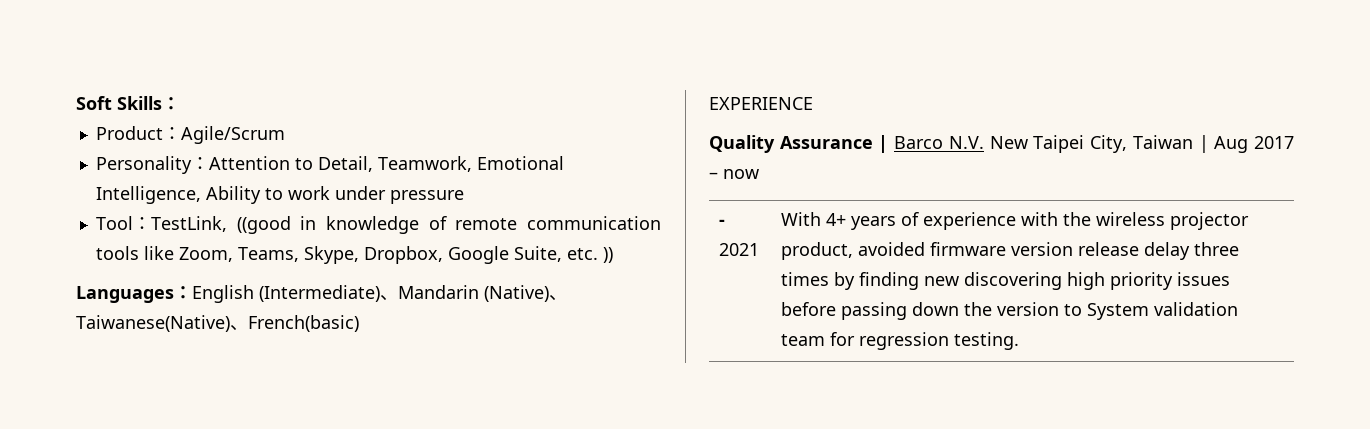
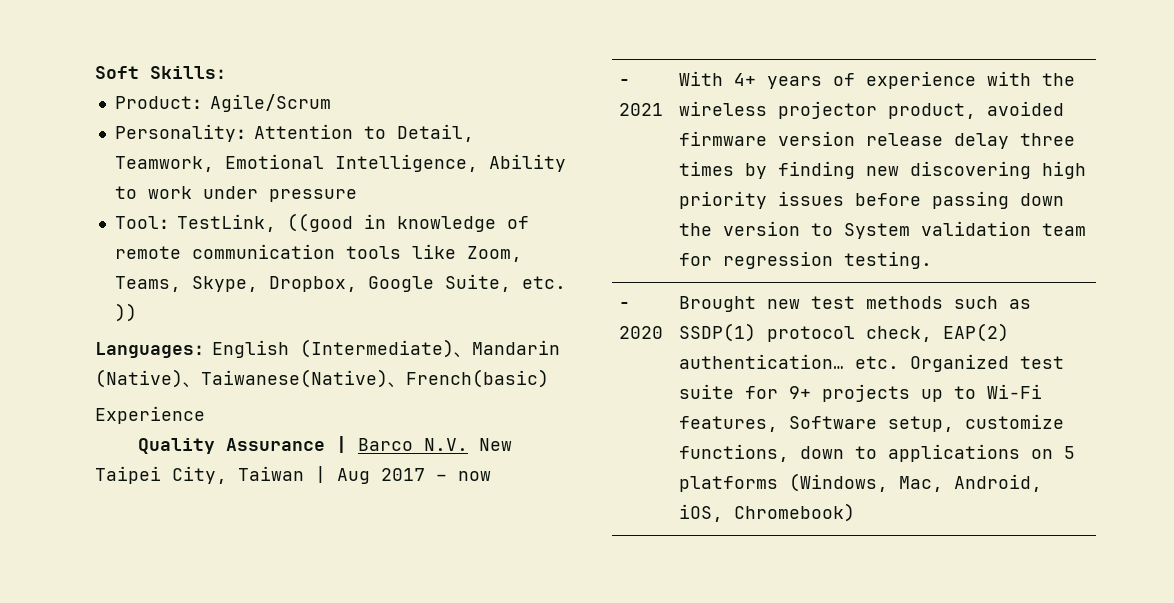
[709,97,813,110] EXPERIENCE -> [95,406,205,424] Experience
(1019, 341) none -> [619,302,631,309] [619,326,664,339] [679,296,1032,312] [679,323,1010,342] [679,354,1065,372] [679,384,1043,402] [679,414,1065,432] [679,444,1076,462] [679,473,1043,492] [679,503,856,522] // - 2020 | Brought new test methods such as SSDP(1) protocol check, EAP(2) authentication… etc. Organized test suite for 9+ projects up to Wi-Fi features, Software setup, customize functions, down to applications on 5 platforms (Windows, Mac, Android, iOS, Chromebook)

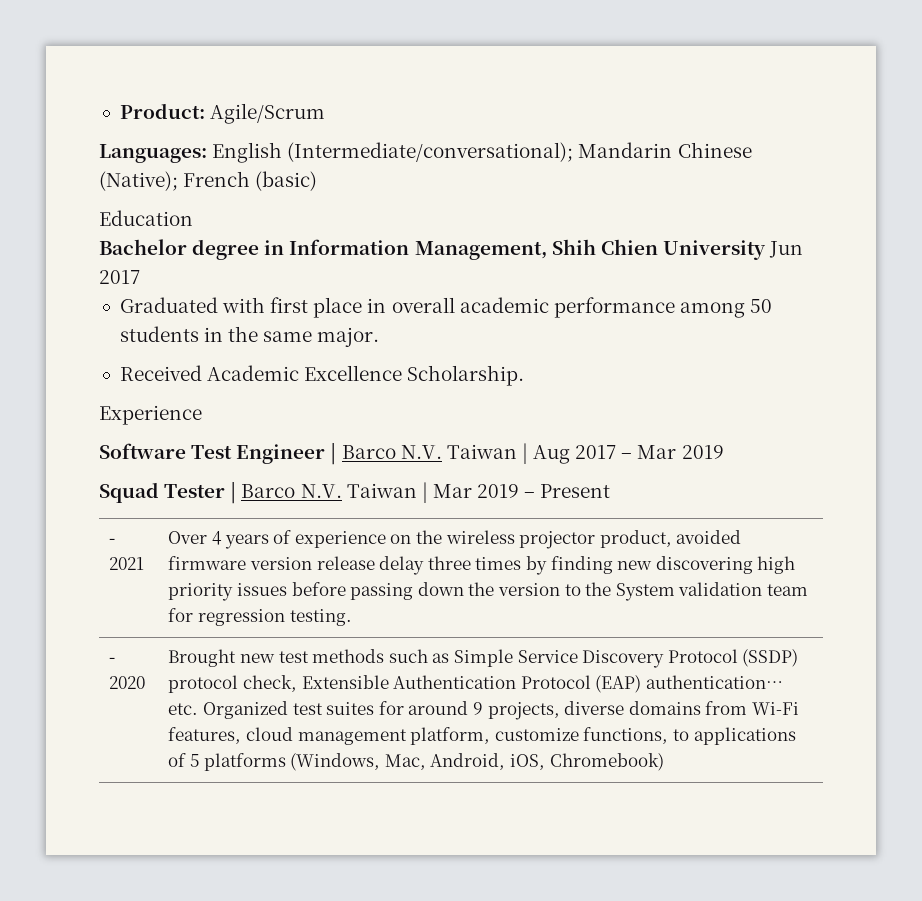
[95,66,234,79] [114,94,331,112] [114,124,474,142] [114,154,566,172] [114,186,357,202] [114,213,529,232] [114,244,522,262] [114,274,566,292] [114,303,137,322] [95,339,560,358] [95,369,549,388] [95,406,205,424] [137,436,512,454] [95,466,227,484] Soft Skills： // Product：Agile/Scrum // Personality：Attention to Detail, Teamwork, Emotional Intelligence, Ability to work under pressure // Tool：TestLink, ((good in knowledge of remote communication tools like Zoom, Teams, Skype, Dropbox, Google Suite, etc. )) // Languages：English (Intermediate)、Mandarin (Native)、Taiwanese(Native)、French(basic) // Experience // Quality Assurance | Barco N.V. New Taipei City, -> [119,103,326,124] [99,142,752,163] [99,171,318,191] [99,210,193,226] [99,239,804,260] [99,270,140,284] [119,297,773,318] [119,326,380,347] [119,365,525,386] [99,405,202,425] [99,443,442,465] Product: Agile/Scrum // Languages: English (Intermediate/conversational); Mandarin Chinese (Native); French (basic) // Education // Bachelor degree in Information Management, Shih Chien University Jun 2017 // Graduated with first place in overall academic performance among 50 students in the same major. // Received Academic Excellence Scholarship. // Experience // Software Test Engineer | Barco N.V.
[458,471,491,481] now -> [637,445,724,459] [99,482,611,504] Mar 2019 // Squad Tester | Barco N.V. Taiwan | Mar 2019 – Present
[679,71,757,86] With 4+ -> [168,531,223,545] Over 4
[987,71,1032,86] with -> [390,534,412,544] on
(834, 229) none -> [585,582,612,596] the
[679,323,1010,342] [679,354,1065,372] [679,384,1043,402] [679,416,955,432] SSDP(1) protocol check, EAP(2) authentication… etc. Organized test suite for 9+ projects up to Wi-Fi features, Software setup, -> [454,649,799,668] [168,675,784,693] [168,701,799,720] [168,727,491,745] Simple Service Discovery Protocol (SSDP) protocol check, Extensible Authentication Protocol (EAP) authentication… etc. Organized test suites for around 9 projects, diverse domains from Wi-Fi features, cloud management platform,
[800,446,845,459] down -> (669, 735) none
[1031,449,1054,459] on -> [168,753,187,767] of

